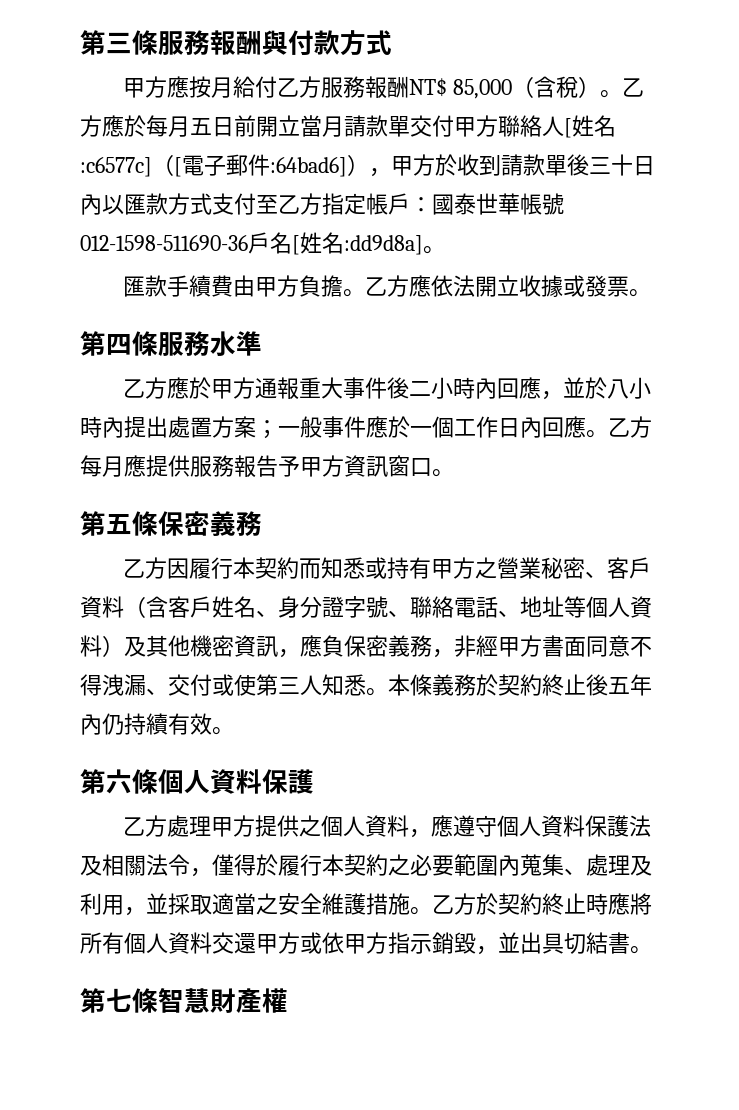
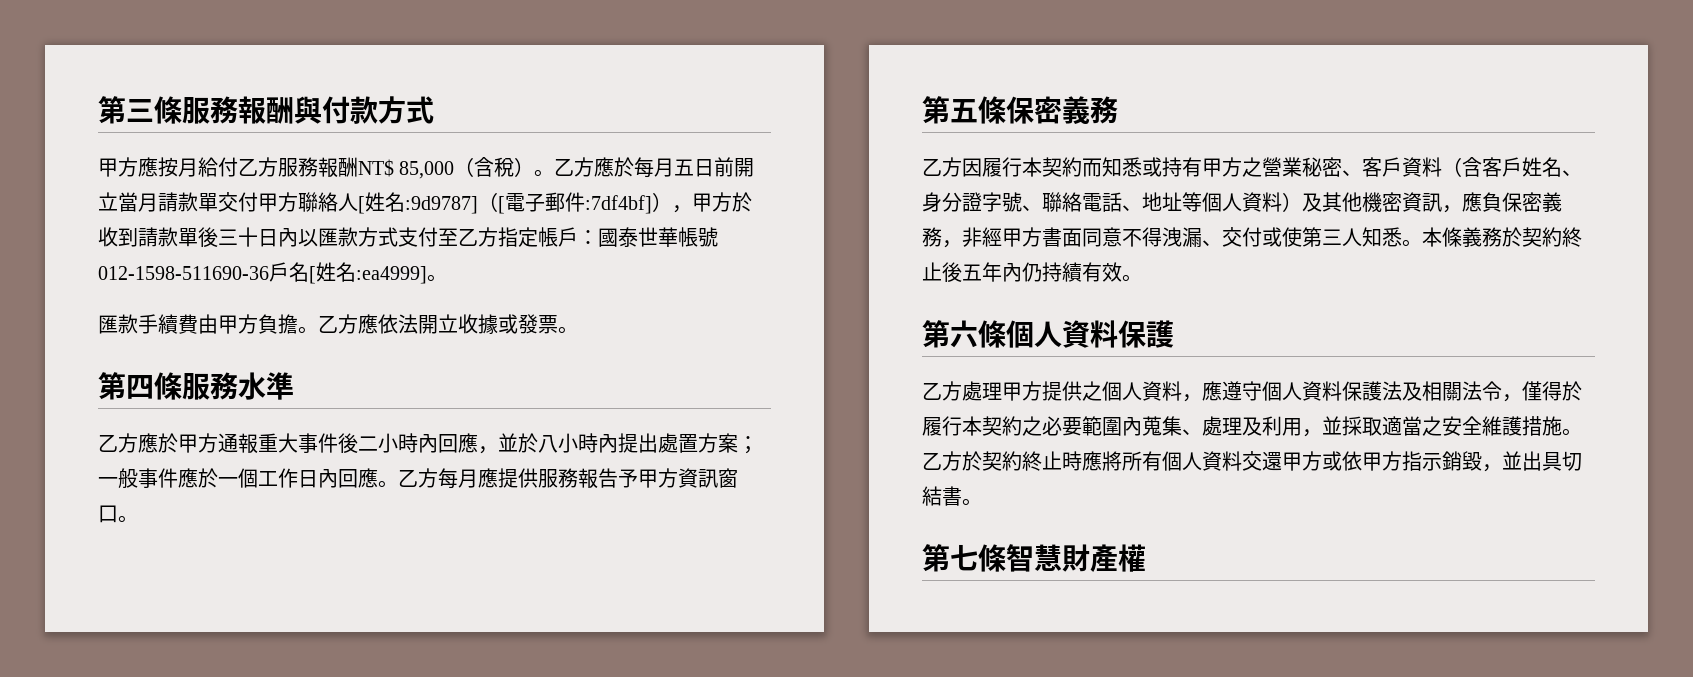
[80,157,152,177] :c6577c] -> [405,196,478,214] :9d9787]
[270,157,347,177] :64bad6] -> [585,195,652,214] :7df4bf]
[344,235,423,255] :dd9d8a] -> [356,266,427,284] :ea4999]

